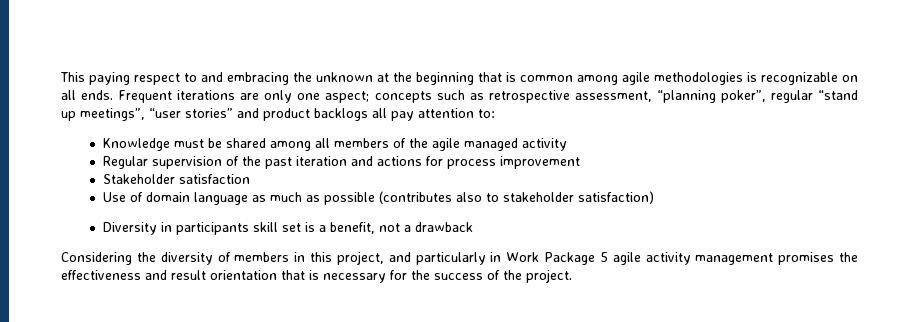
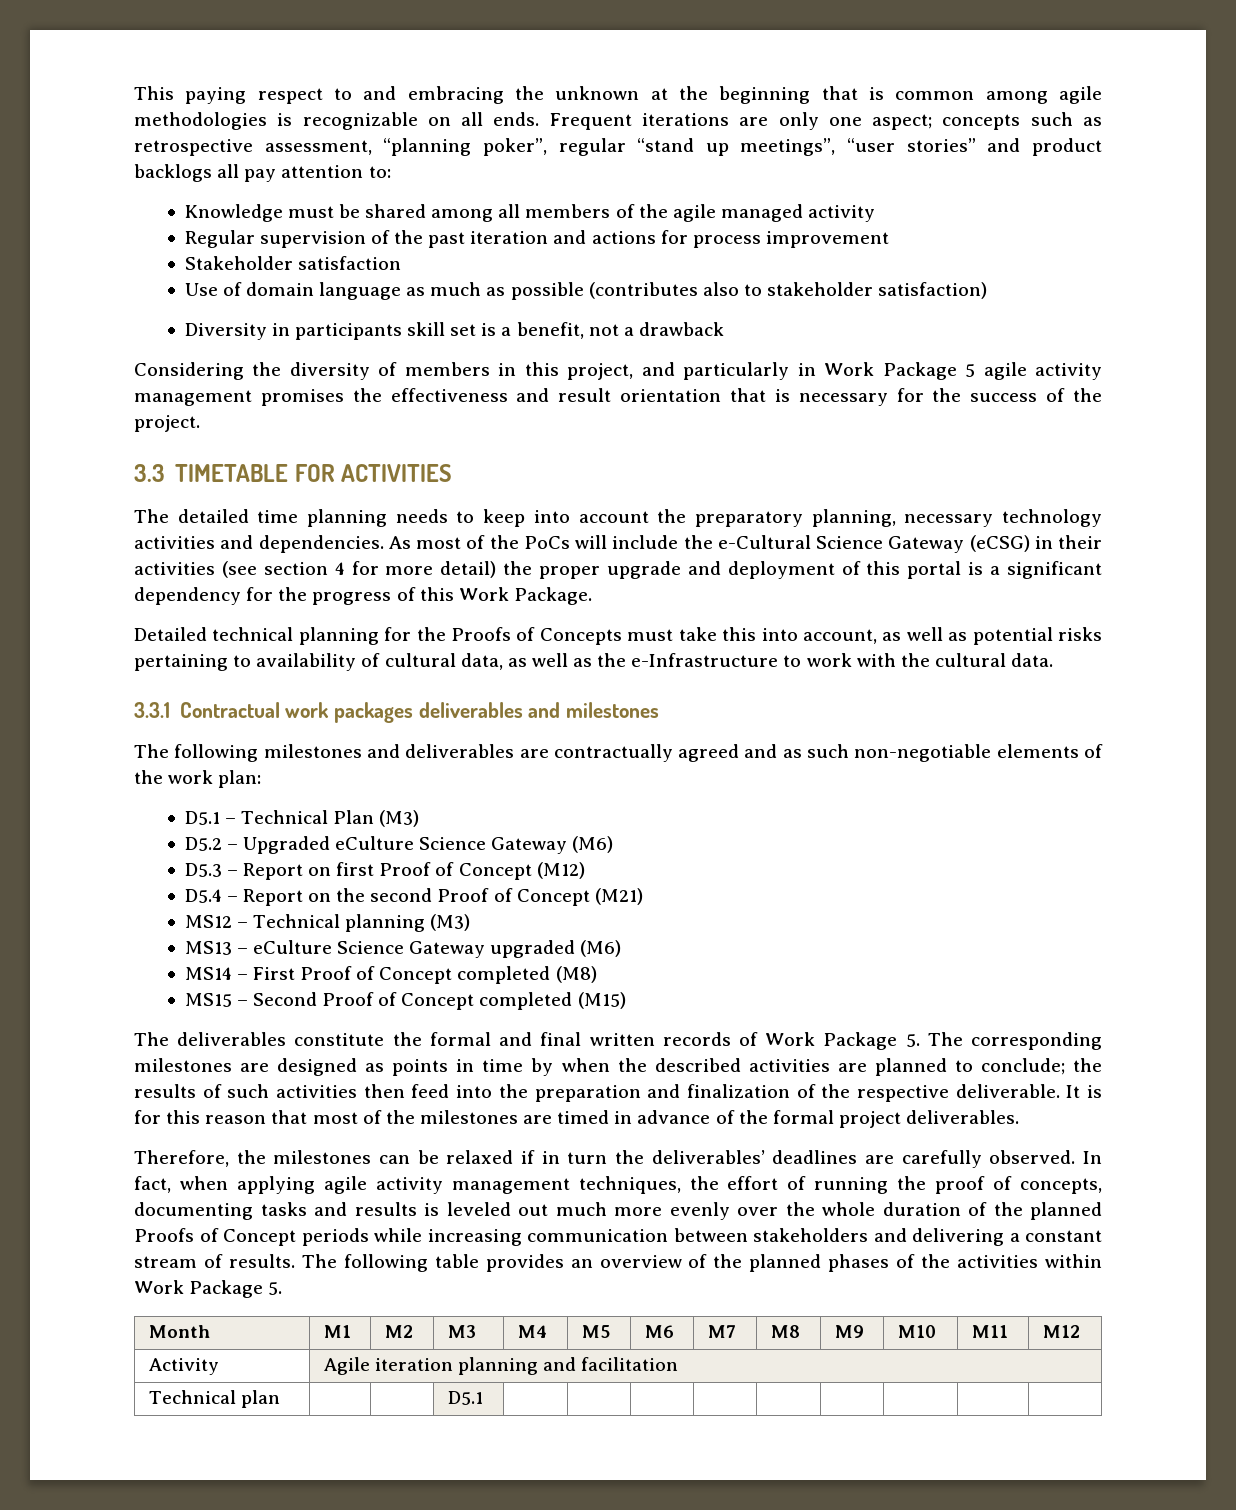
(572, 276) none -> [134,464,453,482] [134,509,1102,527] [134,535,1102,553] [134,561,1102,579] [134,587,592,605] [134,627,1102,645] [134,653,1054,671] [134,702,659,723] [134,744,1103,762] [134,770,262,788] [184,810,420,827] [184,836,614,854] [184,862,585,880] [184,888,643,906] [184,914,471,932] [184,940,622,958] [184,966,597,984] [184,992,626,1010] [134,1032,1103,1050] [134,1058,1102,1076] [134,1084,1102,1102] [134,1110,1020,1128] [134,1150,1102,1168] [134,1176,1103,1194] [134,1202,1102,1220] [134,1228,1102,1246] [134,1254,1102,1272] [134,1280,283,1298] [148,1325,210,1338] [323,1325,351,1338] [384,1325,413,1338] [447,1325,476,1338] [517,1325,547,1338] [581,1325,610,1338] [644,1325,674,1338] [707,1325,736,1338] [770,1325,800,1338] [834,1325,864,1338] [897,1325,936,1338] [971,1325,1008,1338] [1042,1325,1080,1338] [148,1358,219,1375] [323,1357,679,1375] [148,1390,280,1408] [447,1391,483,1405] // 3.3 TIMETABLE FOR ACTIVITIES // The detailed time planning needs to keep into account the preparatory planning, necessary technology activities and dependencies. As most of the PoCs will include the e-Cultural Science Gateway (eCSG) in their activities (see section 4 for more detail) the proper upgrade and deployment of this portal is a significant dependency for the progress of this Work Package. // Detailed technical planning for the Proofs of Concepts must take this into account, as well as potential risks pertaining to availability of cultural data, as well as the e-Infrastructure to work with the cultural data. // 3.3.1 Contractual work packages deliverables and milestones // The following milestones and deliverables are contractually agreed and as such non-negotiable elements of the work plan: // D5.1 – Technical Plan (M3) // D5.2 – Upgraded eCulture Science Gateway (M6) // D5.3 – Report on first Proof of Concept (M12) // D5.4 – Report on the second Proof of Concept (M21) // MS12 – Technical planning (M3) // MS13 – eCulture Science Gateway upgraded (M6) // MS14 – First Proof of Concept completed (M8) // MS15 – Second Proof of Concept completed (M15) // The deliverables constitute the formal and final written records of Work Package 5. The corresponding milestones are designed as points in time by when the described activities are planned to conclude; the results of such activities then feed into the preparation and finalization of the respective deliverable. It is for this reason that most of the milestones are timed in advance of the formal project deliverables. // Therefore, the milestones can be relaxed if in turn the deliverables’ deadlines are carefully observed. In fact, when applying agile activity management techniques, the effort of running the proof of concepts, documenting tasks and results is leveled out much more evenly over the whole duration of the planned Proofs of Concept periods while increasing communication between stakeholders and delivering a constant stream of results. The following table provides an overview of the planned phases of the activities within Work Package 5. // Month | M1 | M2 | M3 | M4 | M5 | M6 | M7 | M8 | M9 | M10 | M11 | M12 // Activity | Agile iteration planning and facilitation // Technical plan | | | D5.1 | | | | | | | | |

